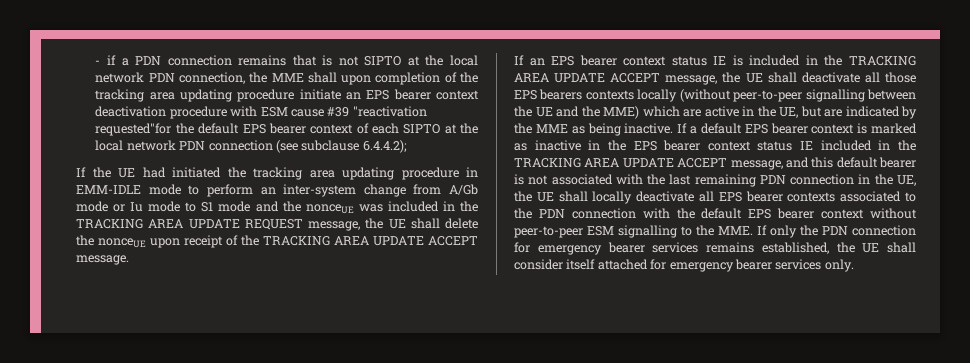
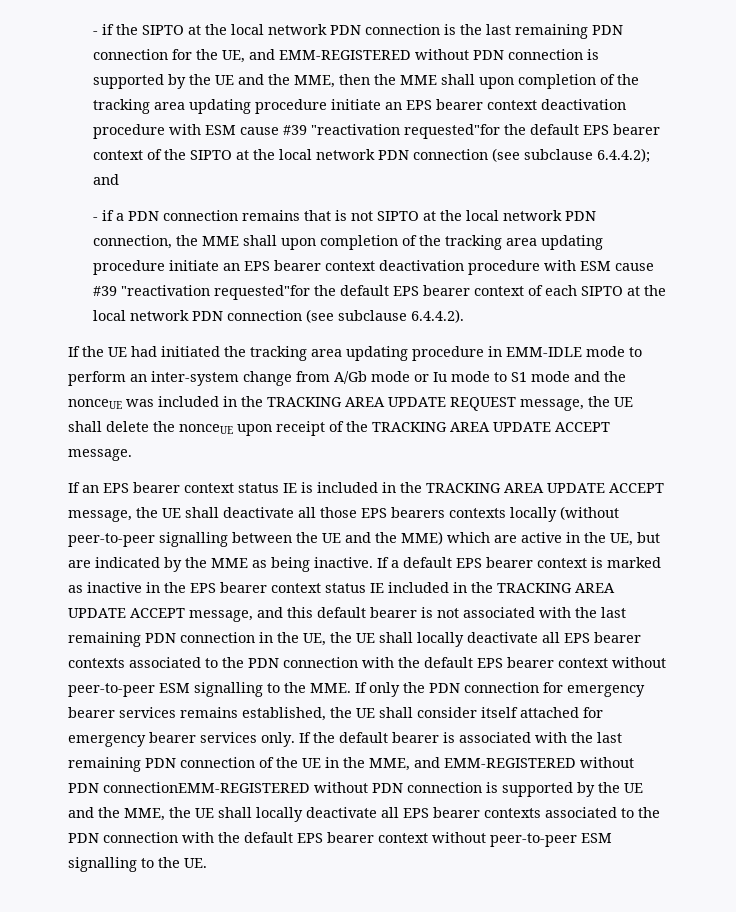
[95,55,116,65] - if -> [93,24,624,39] [93,49,600,63] [93,74,640,89] [93,99,627,114] [93,124,661,139] [93,148,651,163] [93,174,120,185] [93,210,115,221] - if the SIPTO at the local network PDN connection is the last remaining PDN connection for the UE, and EMM-REGISTERED without PDN connection is supported by the UE and the MME, then the MME shall upon completion of the tracking area updating procedure initiate an EPS bearer context deactivation procedure with ESM cause #39 "reactivation requested"for the default EPS bearer context of the SIPTO at the local network PDN connection (see subclause 6.4.4.2); and // - if
[362,140,407,153] 6.4.4.2); -> [411,309,465,323] 6.4.4.2).
(854, 265) none -> [299,732,622,743] [68,757,634,772] [68,782,643,797] [68,807,660,822] [68,832,612,847] [68,857,207,872] If the default bearer is associated with the last remaining PDN connection of the UE in the MME, and EMM-REGISTERED without PDN connectionEMM-REGISTERED without PDN connection is supported by the UE and the MME, the UE shall locally deactivate all EPS bearer contexts associated to the PDN connection with the default EPS bearer context without peer-to-peer ESM signalling to the UE.

